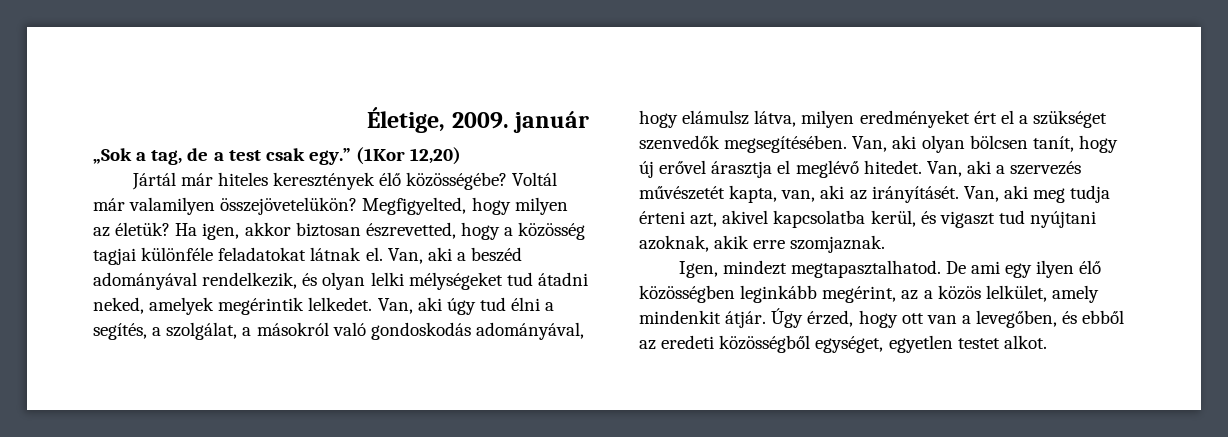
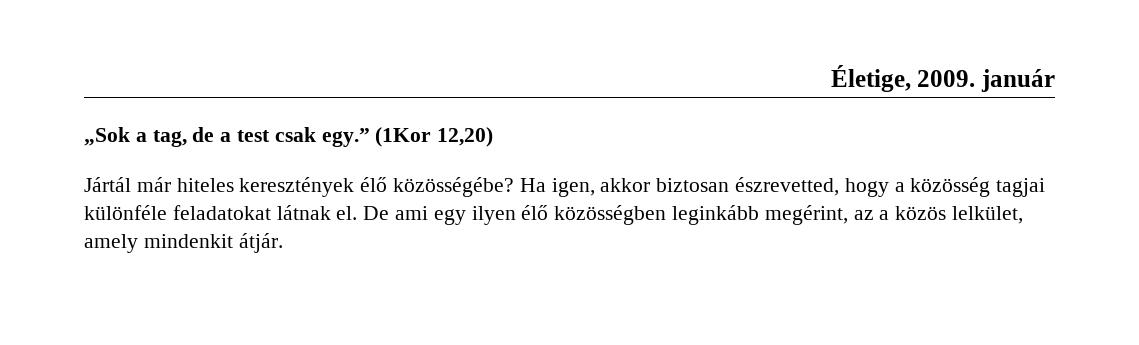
[512,172,558,186] [93,197,568,215] [93,222,171,237] Voltál már valamilyen összejövetelükön? Megfigyelted, hogy milyen az életük? -> (515, 187) none
[387,247,523,264] [93,272,588,290] [93,297,555,315] [93,322,584,340] [639,110,1108,128] [639,135,1118,153] [639,160,1082,178] [639,185,1111,203] [639,210,1097,228] [639,235,886,253] [678,260,941,278] Van, aki a beszéd adományával rendelkezik, és olyan lelki mélységeket tud átadni neked, amelyek megérintik lelkedet. Van, aki úgy tud élni a segítés, a szolgálat, a másokról való gondoskodás adományával, hogy elámulsz látva, milyen eredményeket ért el a szükséget szenvedők megsegítésében. Van, aki olyan bölcsen tanít, hogy új erővel árasztja el meglévő hitedet. Van, aki a szervezés művészetét kapta, van, aki az irányításét. Van, aki meg tudja érteni azt, akivel kapcsolatba kerül, és vigaszt tud nyújtani azoknak, akik erre szomjaznak. // Igen, mindezt megtapasztalhatod. -> (358, 213) none
[771,308,1125,328] [639,335,1047,353] Úgy érzed, hogy ott van a levegőben, és ebből az eredeti közösségből egységet, egyetlen testet alkot. -> (283, 243) none

